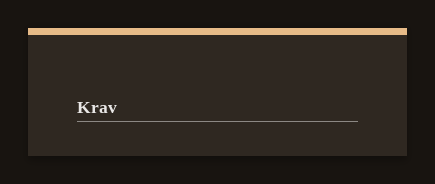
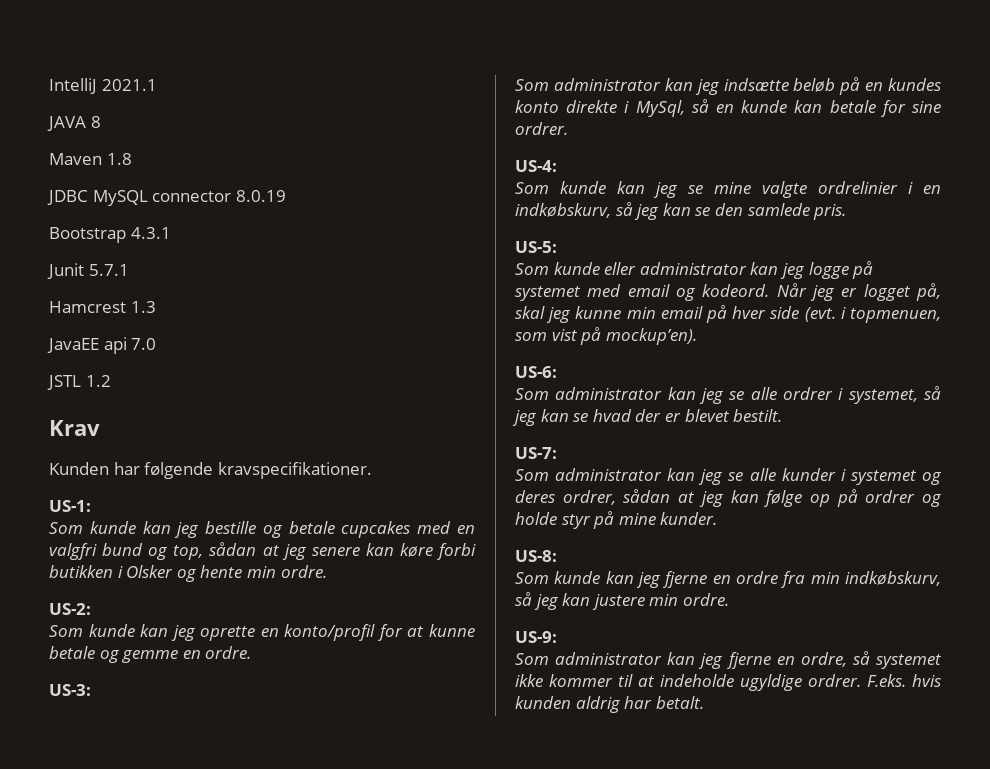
[77,102,117,113] Krav -> [49,78,157,94] [47,116,101,131] [49,153,132,165] [47,190,286,206] [49,227,171,243] [47,263,129,279] [49,301,156,313] [47,337,157,354] [47,375,111,390] [49,420,100,436] [49,462,372,479] [49,500,91,512] [49,521,475,538] [49,542,477,560] [49,565,327,582] [49,603,91,615] [49,624,475,641] [49,646,252,663] [49,684,91,696] [515,77,941,95] [515,99,941,117] [515,122,568,135] [515,160,557,172] [515,181,941,198] [515,202,847,220] [515,241,557,253] [515,261,874,279] [515,283,941,301] [515,305,941,323] [515,327,697,345] [515,366,557,378] [515,386,941,404] [512,409,783,426] [515,447,557,459] [515,468,942,485] [515,489,942,507] [515,511,718,529] [515,550,557,562] [515,571,941,588] [515,592,729,610] [515,631,557,643] [515,651,942,669] [515,674,941,691] [515,696,704,713] IntelliJ 2021.1 // JAVA 8 // Maven 1.8 // JDBC MySQL connector 8.0.19 // Bootstrap 4.3.1 // Junit 5.7.1 // Hamcrest 1.3 // JavaEE api 7.0 // JSTL 1.2 // Krav // Kunden har følgende kravspecifikationer. // US-1: // Som kunde kan jeg bestille og betale cupcakes med en valgfri bund og top, sådan at jeg senere kan køre forbi butikken i Olsker og hente min ordre. // US-2: // Som kunde kan jeg oprette en konto/profil for at kunne betale og gemme en ordre. // US-3: // Som administrator kan jeg indsætte beløb på en kundes konto direkte i MySql, så en kunde kan betale for sine ordrer. // US-4: // Som kunde kan jeg se mine valgte ordrelinier i en indkøbskurv, så jeg kan se den samlede pris. // US-5: // Som kunde eller administrator kan jeg logge på systemet med email og kodeord. Når jeg er logget på, skal jeg kunne min email på hver side (evt. i topmenuen, som vist på mockup’en). // US-6: // Som administrator kan jeg se alle ordrer i systemet, så jeg kan se hvad der er blevet bestilt. // US-7: // Som administrator kan jeg se alle kunder i systemet og deres ordrer, sådan at jeg kan følge op på ordrer og holde styr på mine kunder. // US-8: // Som kunde kan jeg fjerne en ordre fra min indkøbskurv, så jeg kan justere min ordre. // US-9: // Som administrator kan jeg fjerne en ordre, så systemet ikke kommer til at indeholde ugyldige ordrer. F.eks. hvis kunden aldrig har betalt.

